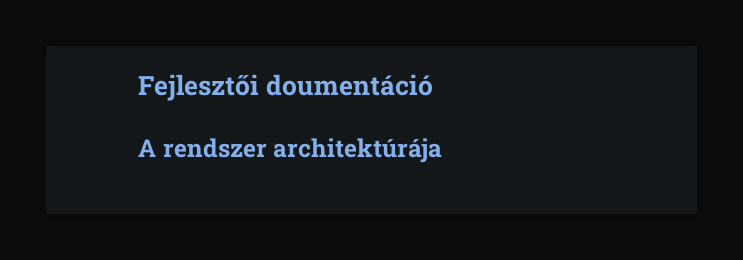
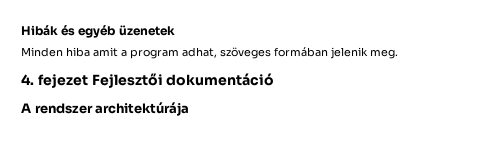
[138,74,434,101] Fejlesztői doumentáció -> [21,25,175,38] [21,47,398,59] [21,73,275,88] Hibák és egyéb üzenetek // Minden hiba amit a program adhat, szöveges formában jelenik meg. // 4. fejezet Fejlesztői dokumentáció

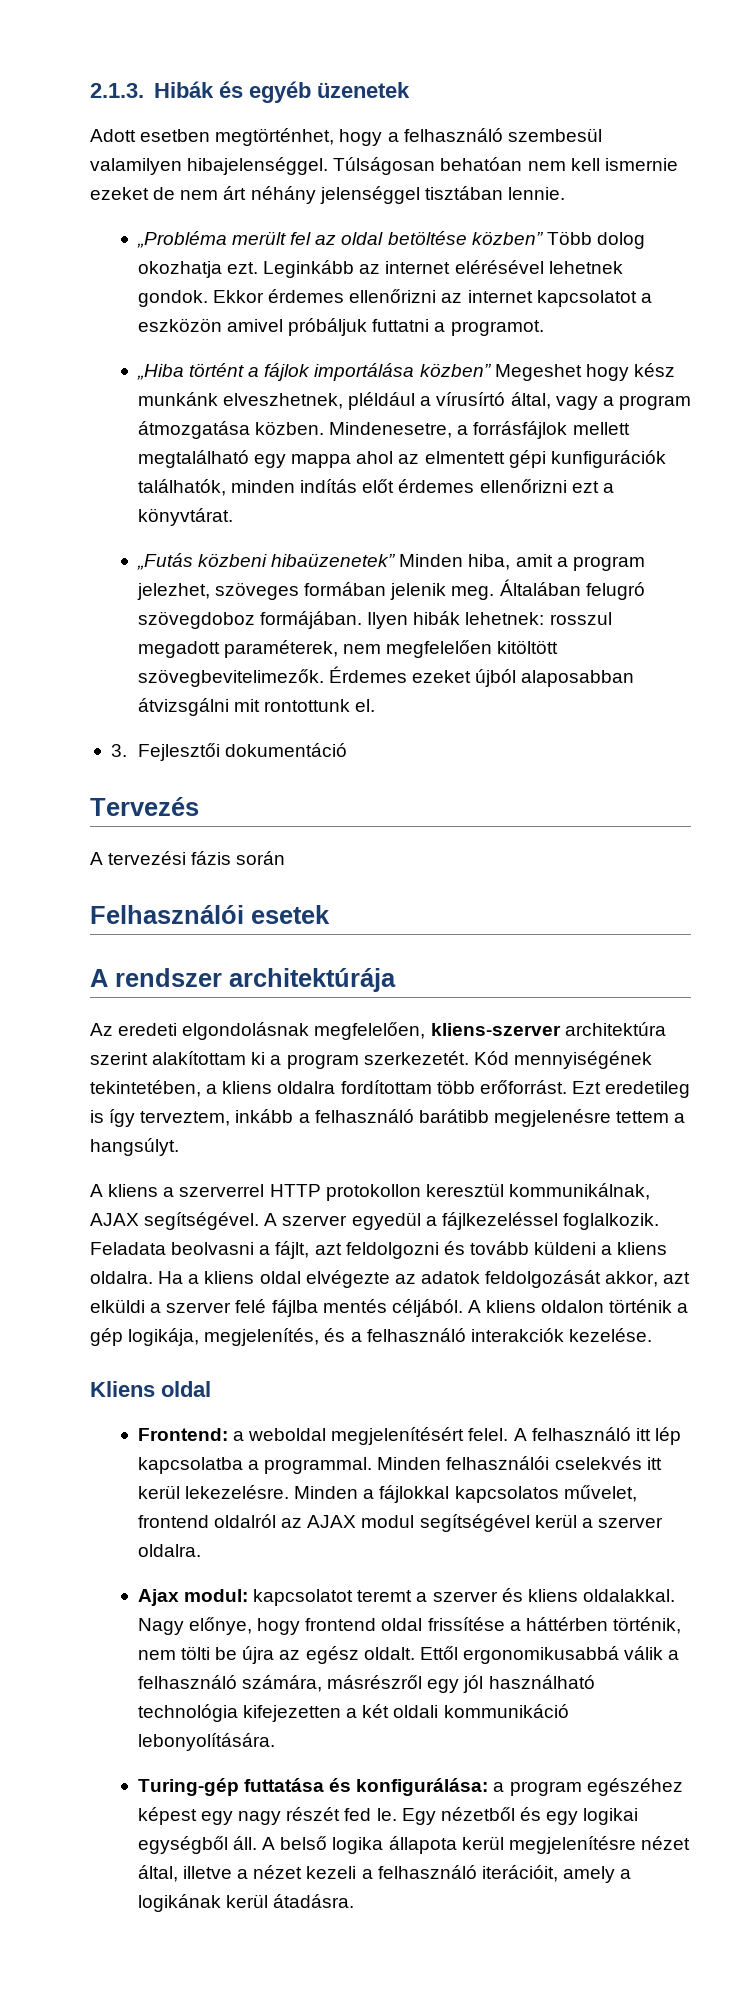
(21, 30) none -> [90,83,144,98] 2.1.3.
[21,47,90,57] Minden hiba -> [90,128,602,146] [90,157,678,175] [90,186,565,204] [136,231,645,249] [137,260,623,278] [137,289,652,307] [137,318,544,336] [136,363,675,381] [137,392,691,410] [137,421,630,439] [137,450,666,468] [137,479,614,496] [137,508,233,526] [136,553,511,570] Adott esetben megtörténhet, hogy a felhasználó szembesül valamilyen hibajelenséggel. Túlságosan behatóan nem kell ismernie ezeket de nem árt néhány jelenséggel tisztában lennie. // „Probléma merült fel az oldal betöltése közben” Több dolog okozhatja ezt. Leginkább az internet elérésével lehetnek gondok. Ekkor érdemes ellenőrizni az internet kapcsolatot a eszközön amivel próbáljuk futtatni a programot. // „Hiba történt a fájlok importálása közben” Megeshet hogy kész munkánk elveszhetnek, pléldául a vírusírtó által, vagy a program átmozgatása közben. Mindenesetre, a forrásfájlok mellett megtalálható egy mappa ahol az elmentett gépi kunfigurációk találhatók, minden indítás előt érdemes ellenőrizni ezt a könyvtárat. // „Futás közbeni hibaüzenetek” Minden hiba,
[182,47,217,58] adhat, -> [136,583,210,600] jelezhet,
[21,73,275,88] [21,102,190,116] // 4. fejezet Fejlesztői dokumentáció // A rendszer architektúrája -> [499,579,645,600] [137,611,612,629] [137,640,559,658] [137,666,635,687] [137,698,376,716] [110,743,347,761] [90,797,199,816] [90,851,286,865] [90,905,330,924] [90,968,396,992] [90,1022,666,1040] [90,1051,652,1069] [90,1080,691,1098] [90,1109,686,1127] [90,1138,179,1156] [90,1183,650,1201] [90,1212,659,1230] [90,1241,668,1259] [90,1270,691,1288] [90,1299,689,1317] [90,1328,652,1346] [90,1381,211,1397] [137,1427,681,1445] [137,1456,662,1474] [137,1485,637,1503] [137,1514,663,1532] [137,1544,201,1557] [137,1588,675,1606] [137,1617,681,1635] [137,1646,680,1664] [137,1675,595,1693] [137,1704,569,1722] [137,1733,275,1751] [137,1778,683,1796] [137,1807,639,1825] [137,1836,690,1854] [137,1865,632,1883] [137,1894,355,1912] Általában felugró szövegdoboz formájában. Ilyen hibák lehetnek: rosszul megadott paraméterek, nem megfelelően kitöltött szövegbevitelimezők. Érdemes ezeket újból alaposabban átvizsgálni mit rontottunk el. // 3. Fejlesztői dokumentáció // Tervezés // A tervezési fázis során // Felhasználói esetek // A rendszer architektúrája // Az eredeti elgondolásnak megfelelően, kliens-szerver architektúra szerint alakítottam ki a program szerkezetét. Kód mennyiségének tekintetében, a kliens oldalra fordítottam több erőforrást. Ezt eredetileg is így terveztem, inkább a felhasználó barátibb megjelenésre tettem a hangsúlyt. // A kliens a szerverrel HTTP protokollon keresztül kommunikálnak, AJAX segítségével. A szerver egyedül a fájlkezeléssel foglalkozik. Feladata beolvasni a fájlt, azt feldolgozni és tovább küldeni a kliens oldalra. Ha a kliens oldal elvégezte az adatok feldolgozását akkor, azt elküldi a szerver felé fájlba mentés céljából. A kliens oldalon történik a gép logikája, megjelenítés, és a felhasználó interakciók kezelése. // Kliens oldal // Frontend: a weboldal megjelenítésért felel. A felhasználó itt lép kapcsolatba a programmal. Minden felhasználói cselekvés itt kerül lekezelésre. Minden a fájlokkal kapcsolatos művelet, frontend oldalról az AJAX modul segítségével kerül a szerver oldalra. // Ajax modul: kapcsolatot teremt a szerver és kliens oldalakkal. Nagy előnye, hogy frontend oldal frissítése a háttérben történik, nem tölti be újra az egész oldalt. Ettől ergonomikusabbá válik a felhasználó számára, másrészről egy jól használható technológia kifejezetten a két oldali kommunikáció lebonyolítására. // Turing-gép futtatása és konfigurálása: a program egészéhez képest egy nagy részét fed le. Egy nézetből és egy logikai egységből áll. A belső logika állapota kerül megjelenítésre nézet által, illetve a nézet kezeli a felhasználó iterációit, amely a logikának kerül átadásra.

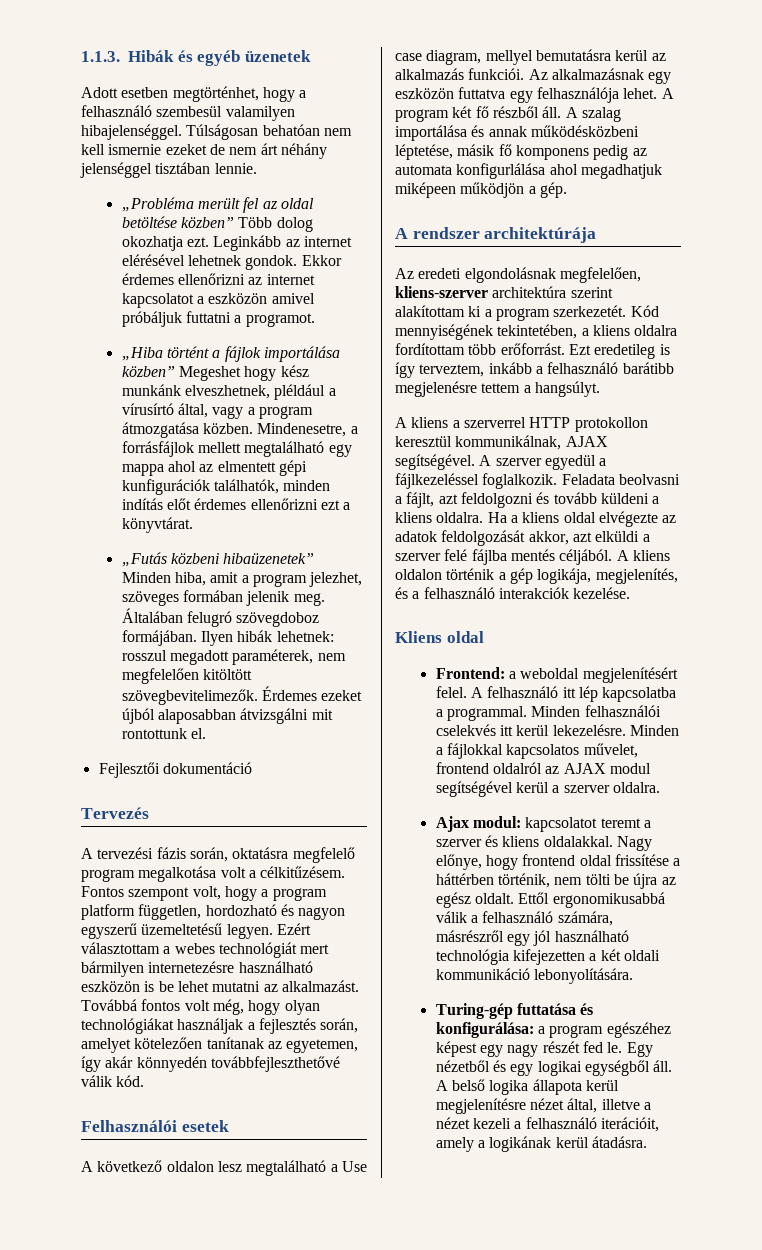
[90,83,144,98] 2.1.3. -> [81,51,120,62] 1.1.3.
[110,744,127,757] 3. -> (206, 733) none
[236,851,286,865] [90,905,330,924] során // Felhasználói esetek -> [189,847,355,863] [81,866,346,882] [81,886,327,901] [81,904,346,920] [81,923,311,939] [81,942,330,958] [81,961,313,977] [81,980,359,992] [81,999,320,1015] [81,1018,359,1034] [81,1037,359,1053] [81,1056,340,1072] [81,1075,145,1087] [81,1120,229,1132] [81,1160,367,1176] [395,49,666,65] [395,68,672,84] [395,87,674,103] [395,106,621,122] [395,125,639,141] [395,144,647,160] [395,163,662,179] [395,182,567,198] során, oktatásra megfelelő program megalkotása volt a célkitűzésem. Fontos szempont volt, hogy a program platform független, hordozható és nagyon egyszerű üzemeltetésű legyen. Ezért választottam a webes technológiát mert bármilyen internetezésre használható eszközön is be lehet mutatni az alkalmazást. Továbbá fontos volt még, hogy olyan technológiákat használjak a fejlesztés során, amelyet kötelezően tanítanak az egyetemen, így akár könnyedén továbbfejleszthetővé válik kód. // Felhasználói esetek // A következő oldalon lesz megtalálható a Use case diagram, mellyel bemutatásra kerül az alkalmazás funkciói. Az alkalmazásnak egy eszközön futtatva egy felhasználója lehet. A program két fő részből áll. A szalag importálása és annak működésközbeni léptetése, másik fő komponens pedig az automata konfigurlálása ahol megadhatjuk miképeen működjön a gép.

